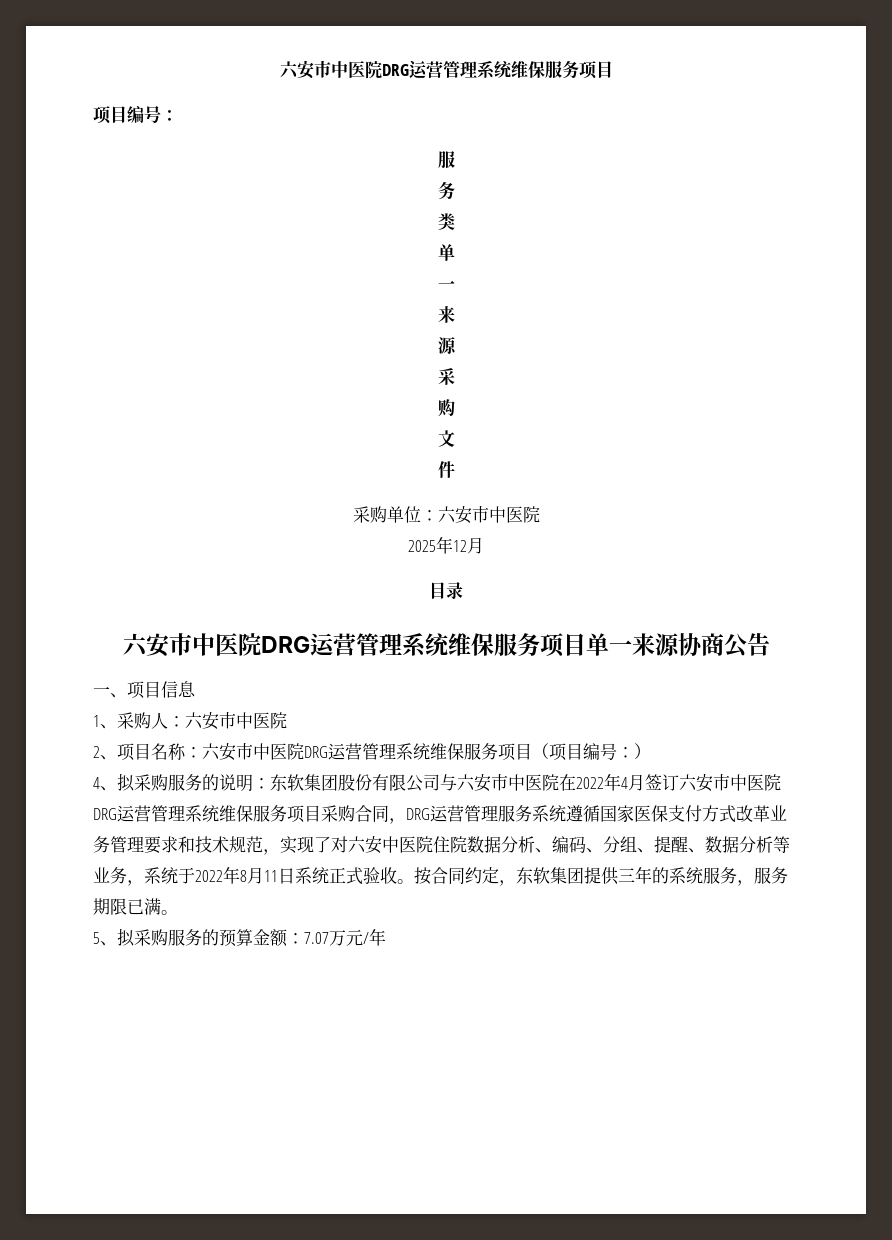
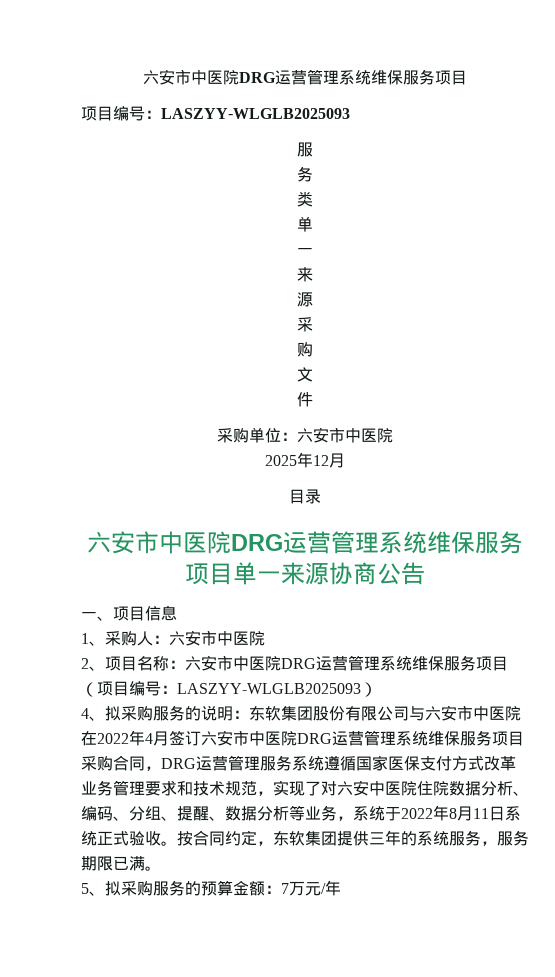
(178, 115) none -> [161,108,350,119] LASZYY-WLGLB2025093
(634, 752) none -> [177,683,361,694] LASZYY-WLGLB2025093
[304,932,329,944] 7.07 -> [281,883,289,894] 7

